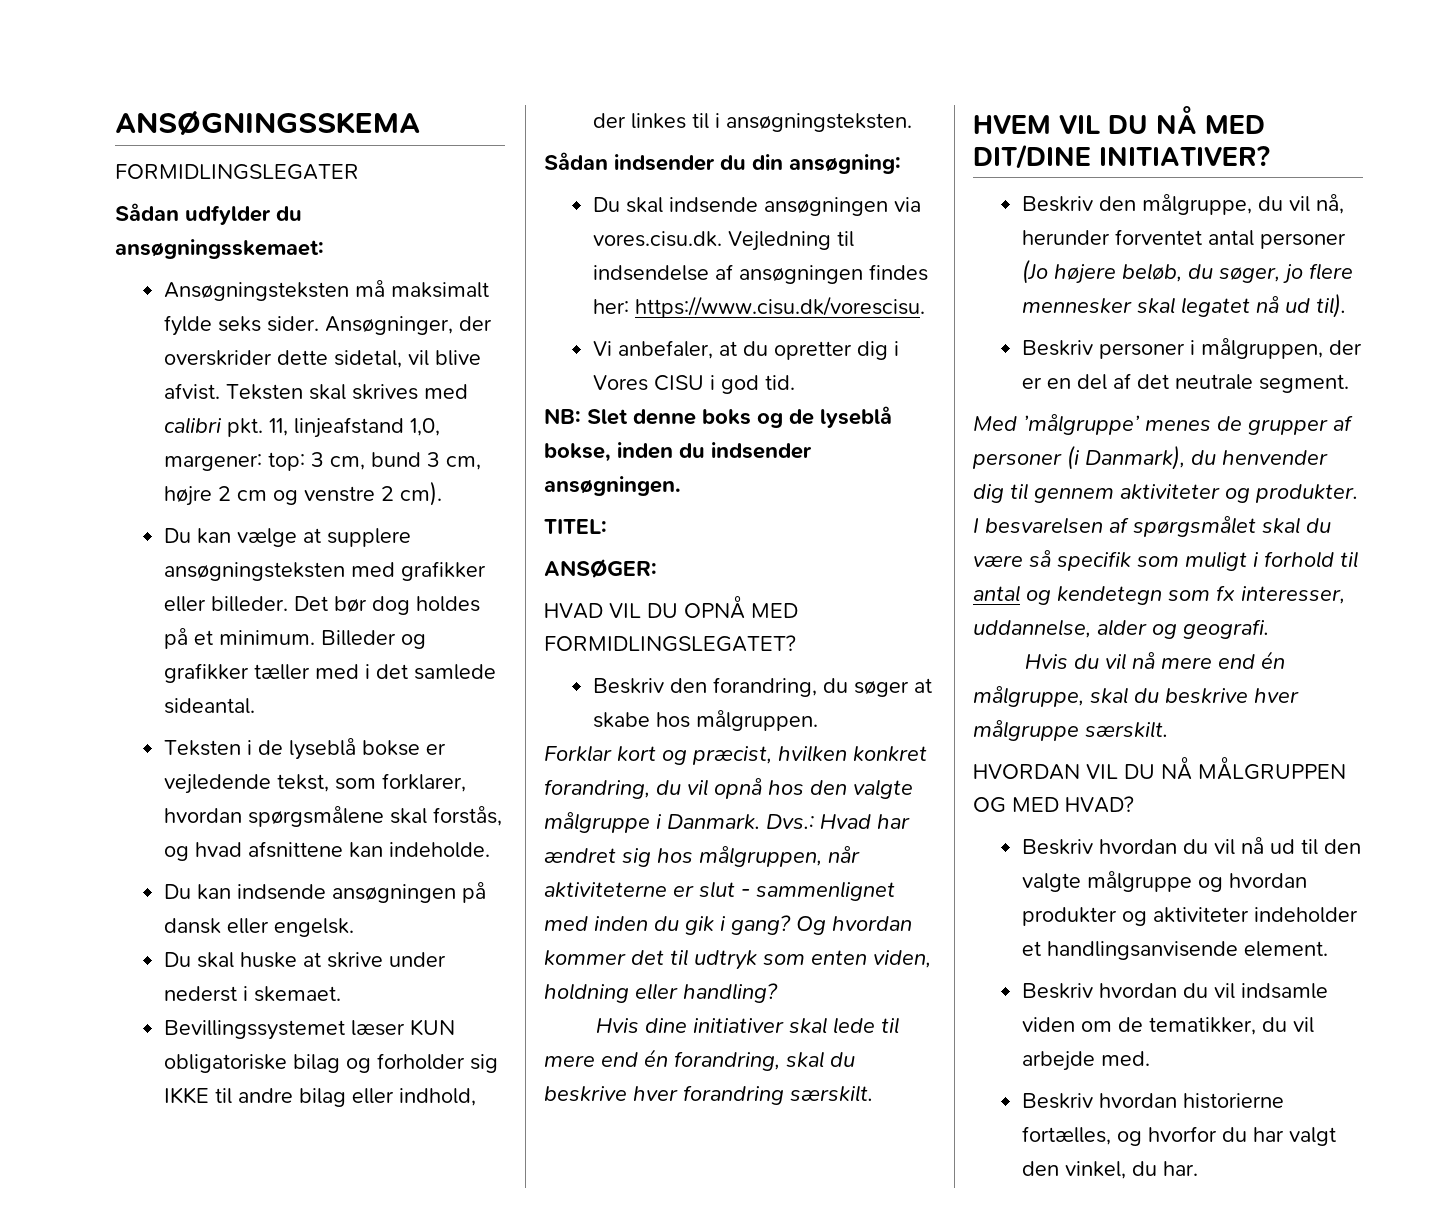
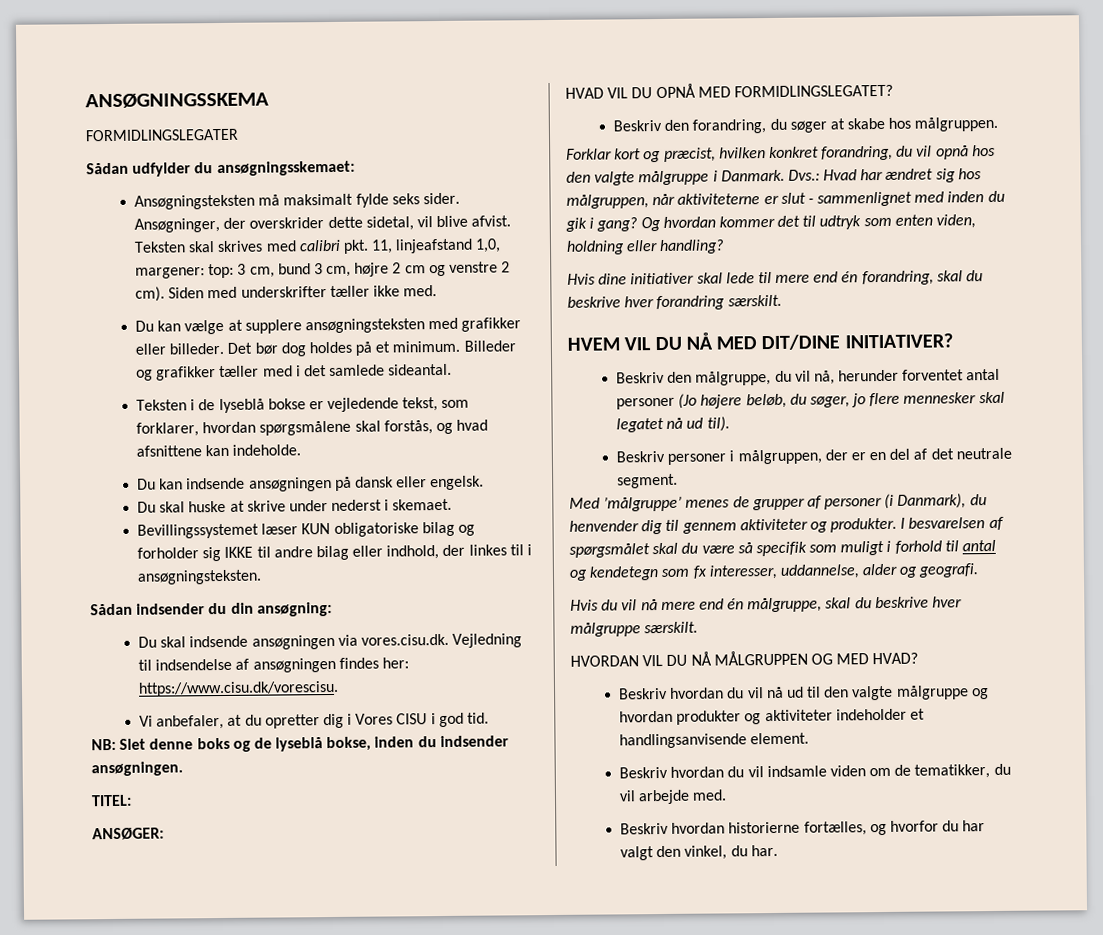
(442, 493) none -> [168,285,438,299] Siden med underskrifter tæller ikke med.

